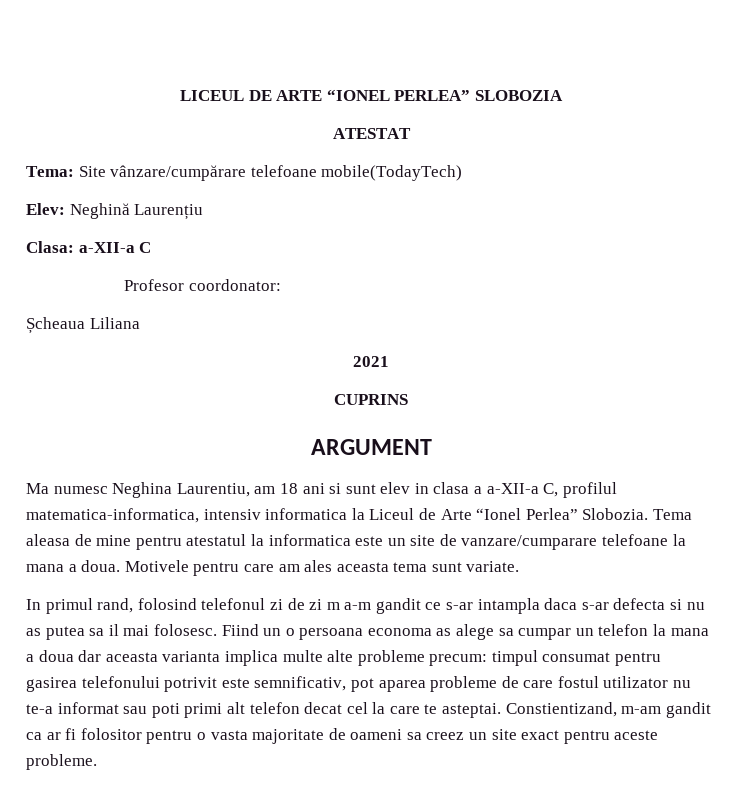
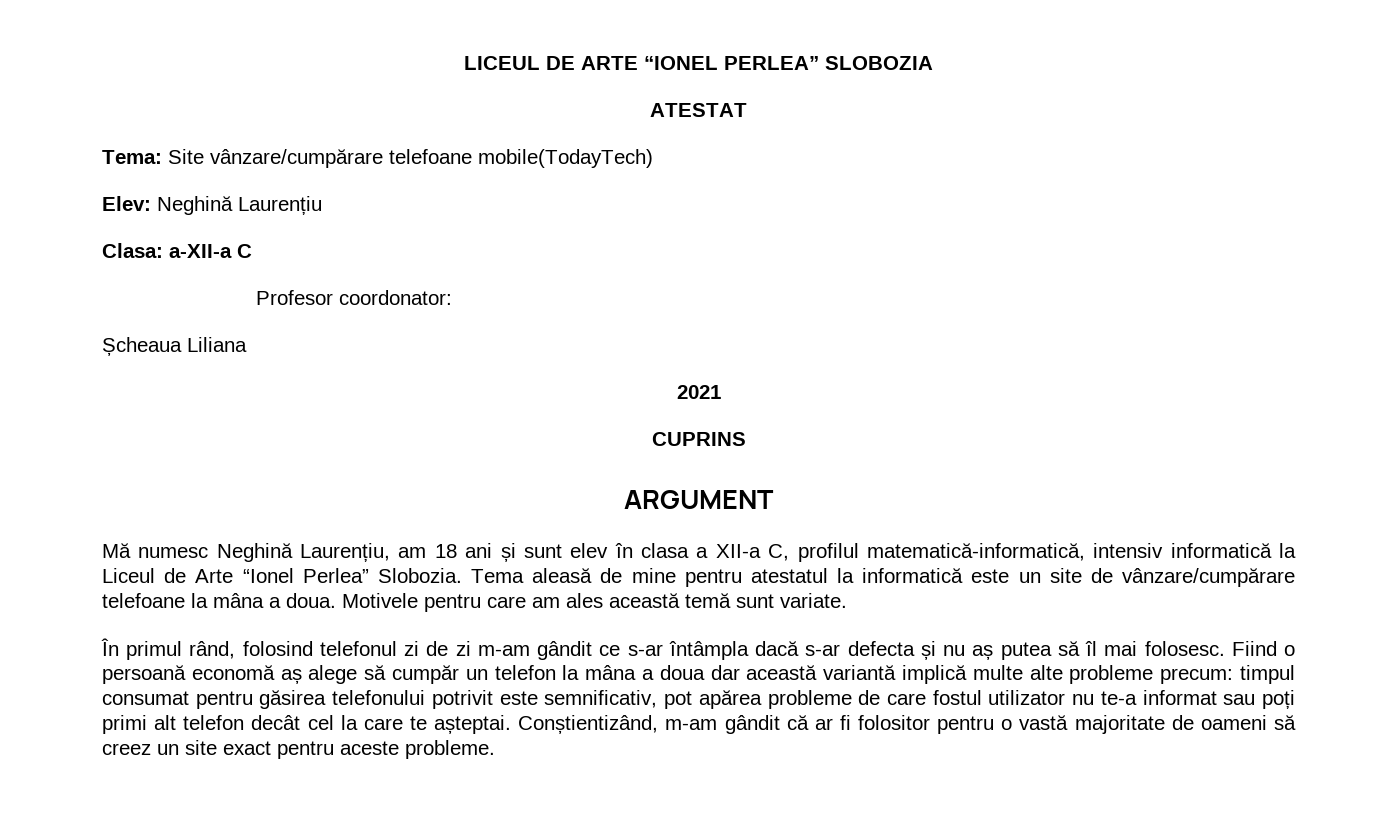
[26,482,250,498] Ma numesc Neghina Laurentiu, -> [102,543,391,562] Mă numesc Neghină Laurențiu,
[329,483,342,494] si -> [500,543,516,562] și
[414,483,429,494] in -> [614,543,633,558] în
[486,483,539,494] a-XII-a -> [715,544,761,558] XII-a
[26,508,348,523] matematica-informatica, intensiv informatica -> [866,543,1272,561] matematică-informatică, intensiv informatică
[26,534,70,546] aleasa -> [532,568,593,583] aleasă
[268,534,351,546] informatica -> [862,568,964,583] informatică
[461,535,598,550] vanzare/cumparare -> [1121,568,1295,587] vânzare/cumpărare
[26,564,64,572] mana -> [213,593,264,608] mâna
[336,562,428,572] aceasta tema -> [609,593,731,608] această temă
[26,598,134,614] In primul rand, -> [101,638,236,660] În primul rând,
[326,598,705,614] [26,624,572,640] m a-m gandit ce s-ar intampla daca s-ar defecta si nu as putea sa il mai folosesc. Fiind un o persoana economa as alege sa cumpar -> [477,641,1296,660] [102,665,460,684] m-am gândit ce s-ar întâmpla dacă s-ar defecta și nu aș putea să îl mai folosesc. Fiind o persoană economă aș alege să cumpăr
[670,628,709,636] mana -> [585,665,637,680] mâna
[105,650,278,666] aceasta varianta implica -> [746,665,967,684] această variantă implică
[26,677,77,692] gasirea -> [259,690,327,709] găsirea
[378,680,426,692] aparea -> [698,690,762,709] apărea
[151,703,180,718] poti -> [1261,690,1295,709] poți
[304,702,343,714] decat -> [251,715,301,730] decât
[442,702,711,718] [26,732,42,740] asteptai. Constientizand, m-am gandit ca -> [434,715,809,734] așteptai. Conștientizând, m-am gândit că
[210,730,248,740] vasta -> [1019,715,1069,730] vastă
[406,732,422,740] sa -> [1274,715,1297,730] să

